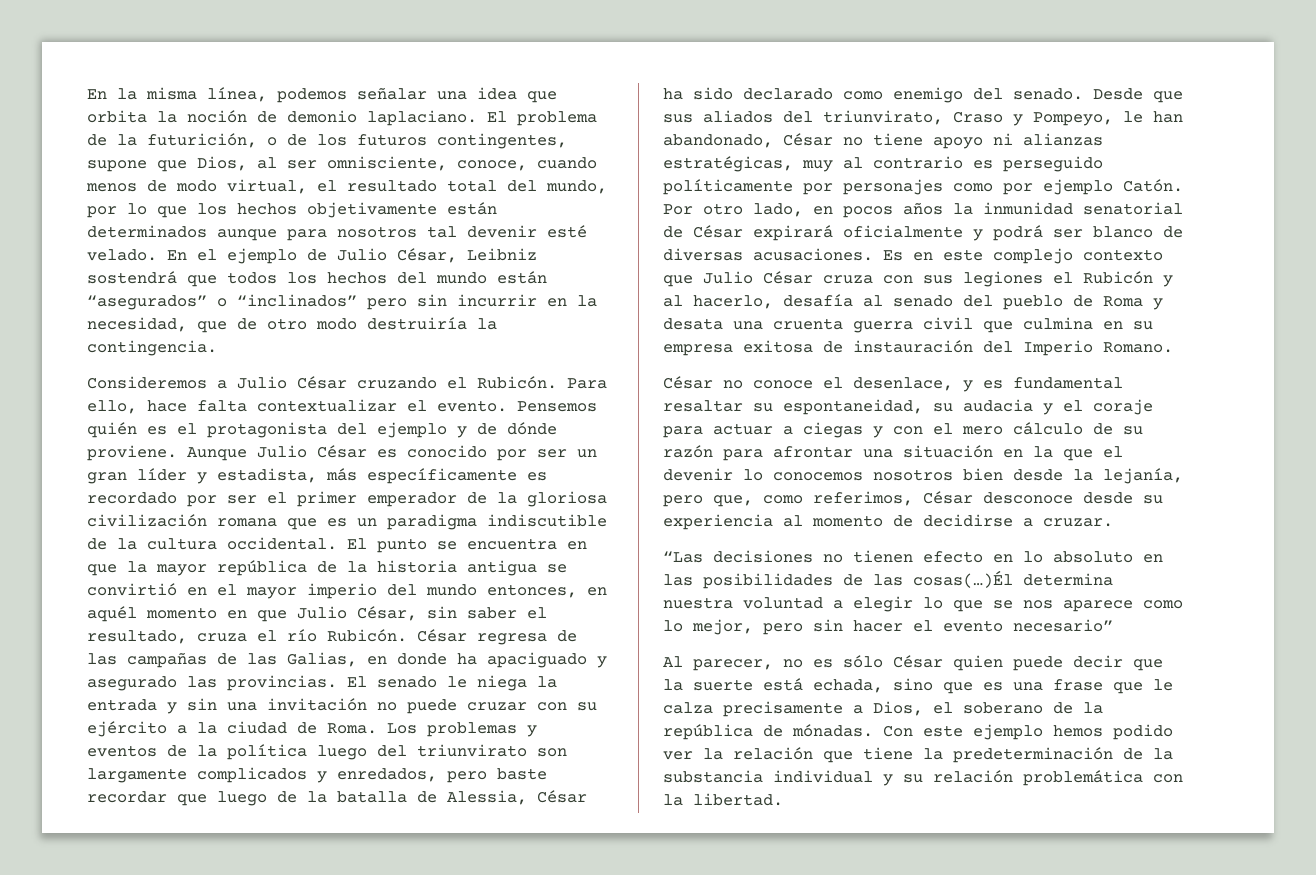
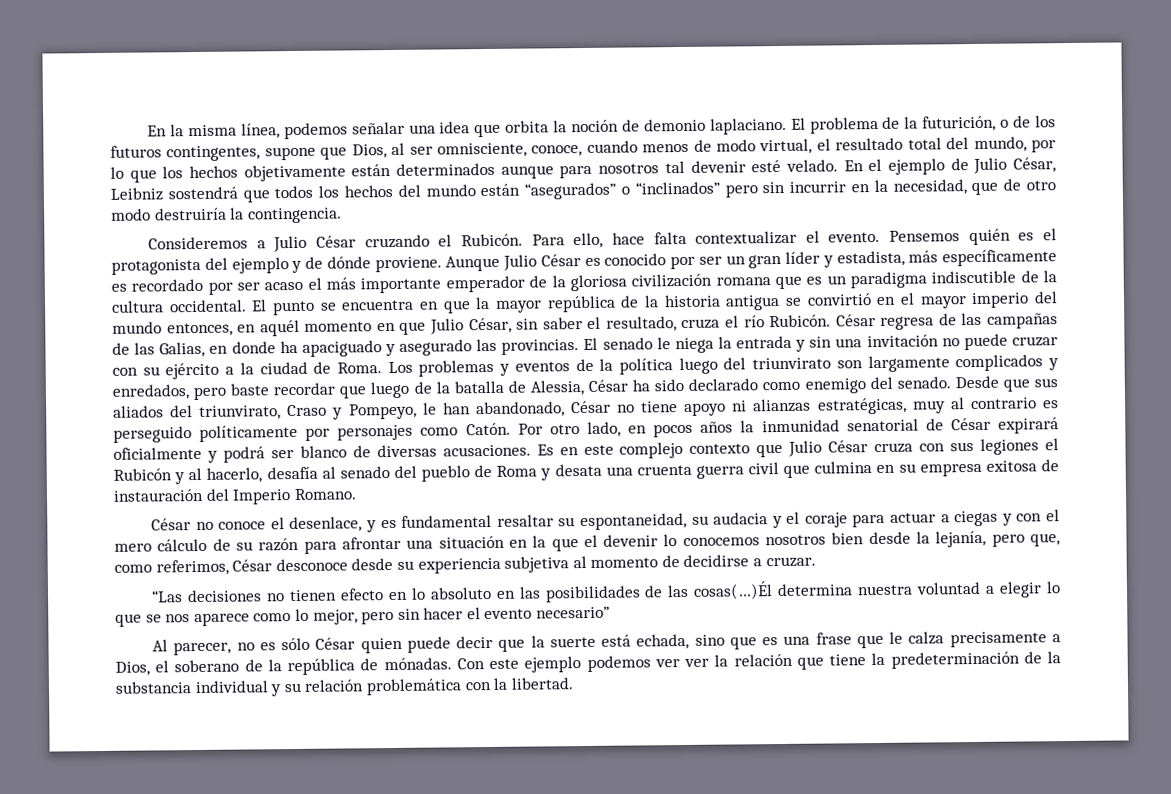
[267,491,357,507] el primer -> [264,277,442,294] acaso el más importante
[1003,179,1113,195] por ejemplo -> (459, 431) none
(773, 522) none -> [504,556,570,573] subjetiva
[1053,724,1173,740] hemos podido -> [586,655,680,673] podemos ver

